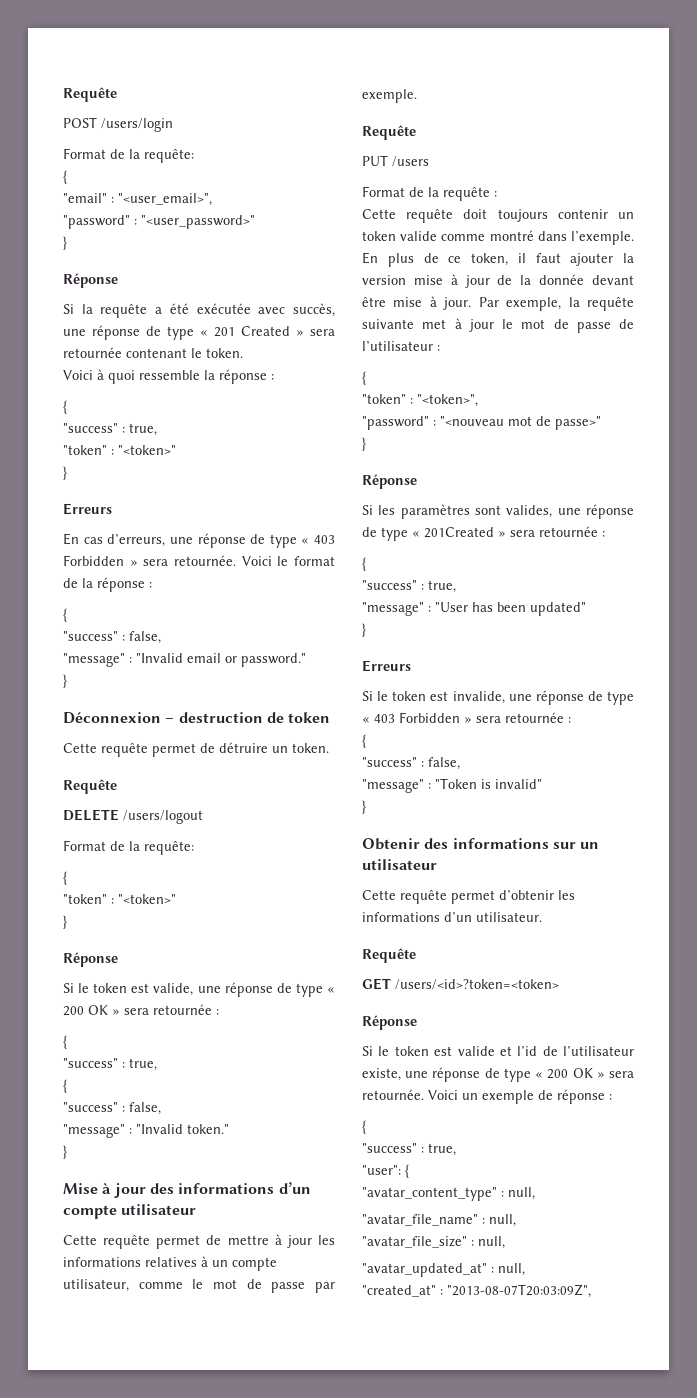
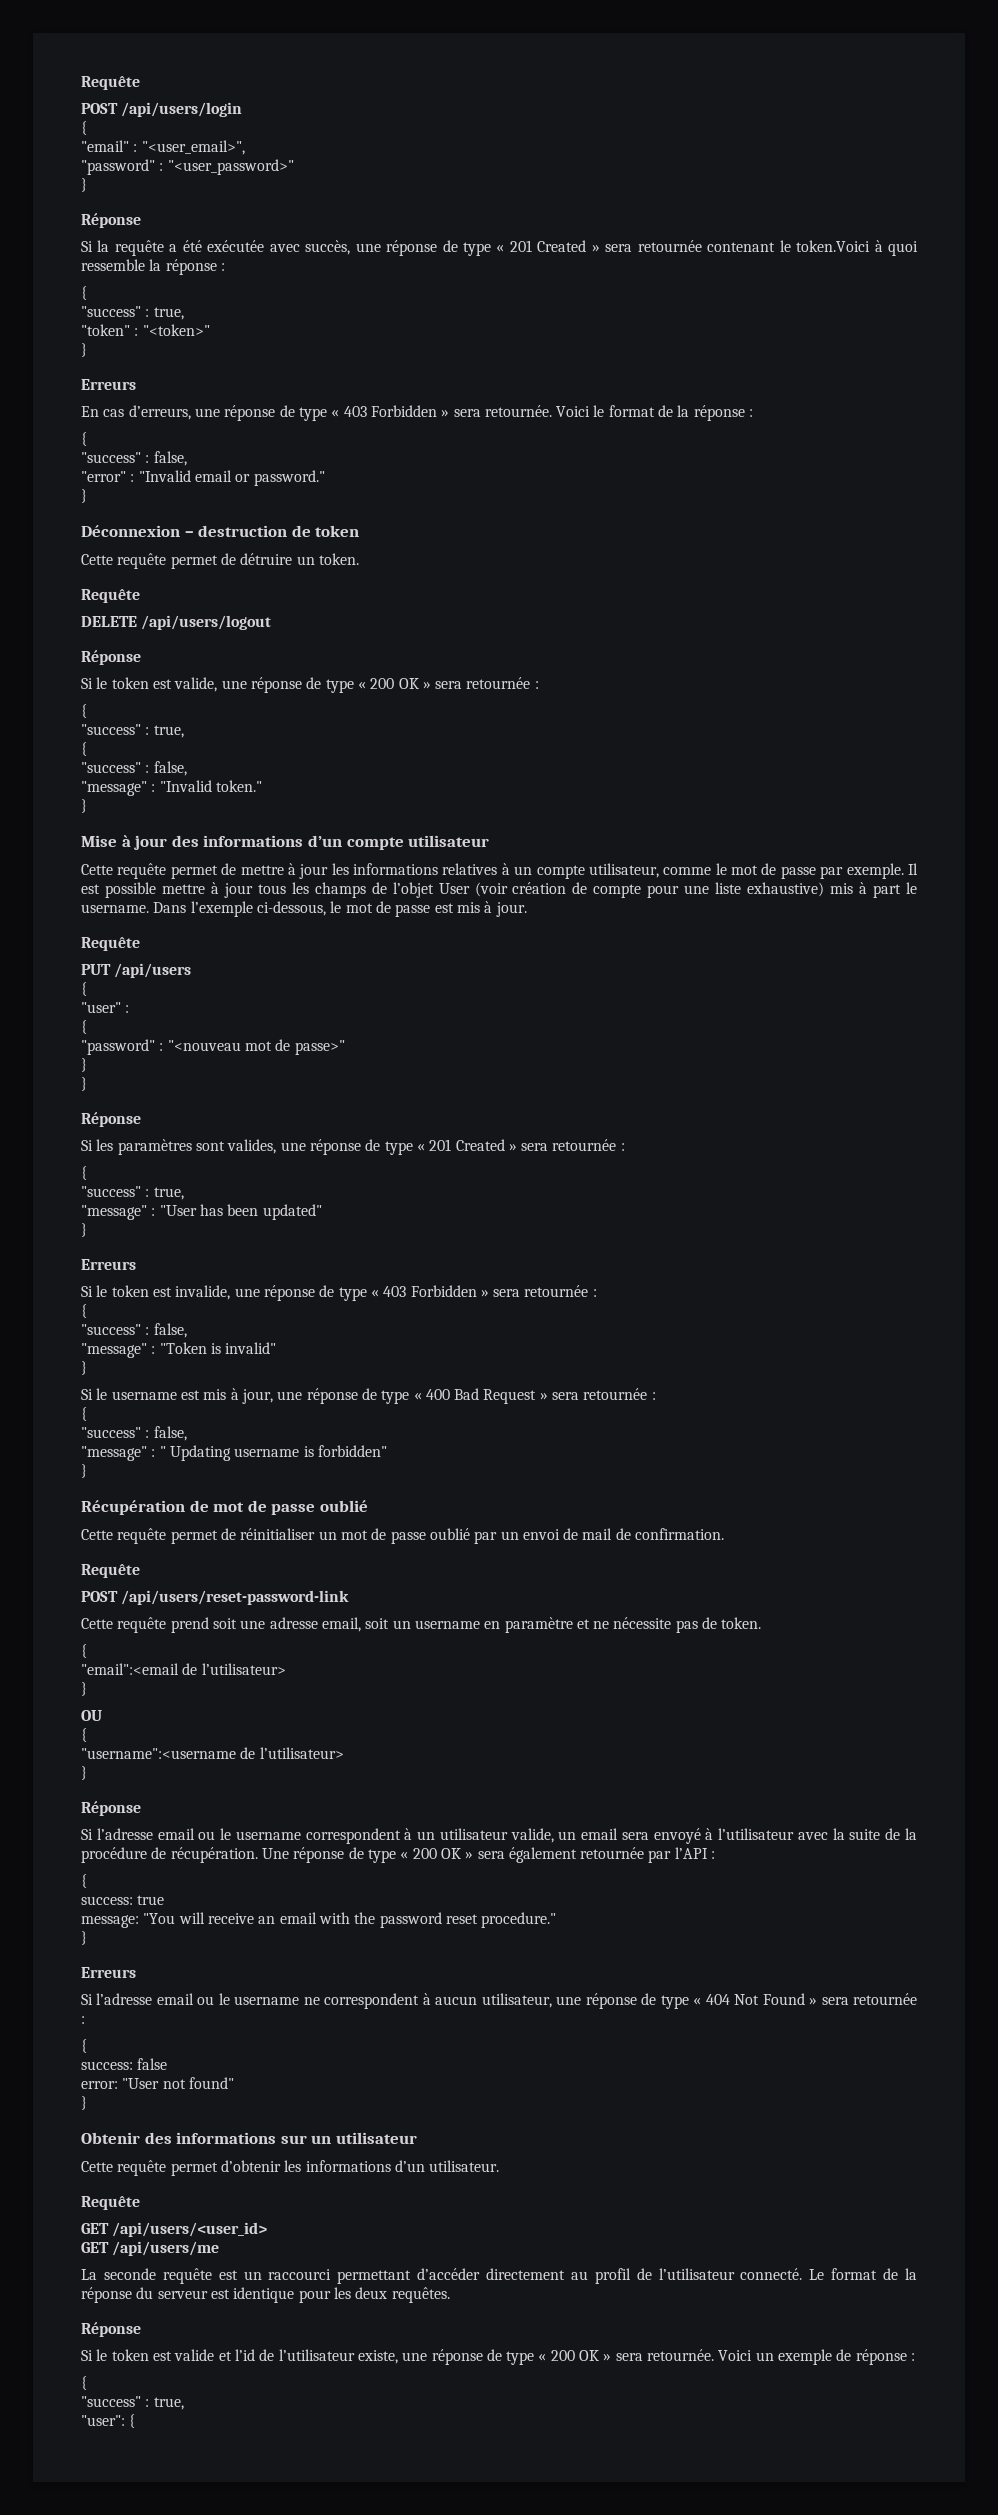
[63,87,117,102] [63,117,173,132] [63,148,194,163] Requête // POST /users/login // Format de la requête: -> [81,76,140,90] [81,102,243,117] Requête // POST /api/users/login
[206,348,243,358] [63,370,93,380] token. // Voici -> [796,240,871,252] token.Voici
[63,653,125,667] "message" -> [81,471,126,482] "error"
[123,810,203,824] [63,840,194,855] [63,871,67,885] [63,894,176,904] [63,915,67,929] /users/logout // Format de la requête: // { // "token" : "<token>" // } -> [141,615,272,630] /api/users/logout
[362,125,416,140] [362,155,429,167] [362,186,497,201] [362,209,634,223] [362,230,634,245] [362,252,634,267] [362,274,634,288] [362,296,634,311] [362,318,634,333] [362,341,440,351] [362,371,366,385] [362,394,478,407] // Requête // PUT /users // Format de la requête : // Cette requête doit toujours contenir un token valide comme montré dans l’exemple. En plus de ce token, il faut ajouter la version mise à jour de la donnée devant être mise à jour. Par exemple, la requête suivante met à jour le mot de passe de l’utilisateur : // { // "token" : "<token>", -> [908,863,919,875] [81,882,918,898] [81,901,527,917] [81,937,140,951] [81,963,192,978] [81,982,87,996] [81,1002,130,1013] [81,1020,87,1034] Il est possible mettre à jour tous les champs de l’objet User (voir création de compte pour une liste exhaustive) mis à part le username. Dans l’exemple ci-dessous, le mot de passe est mis à jour. // Requête // PUT /api/users // { // "user" : // {
(366, 444) none -> [81,1077,87,1091] // }
[424,527,494,538] 201Created -> [429,1139,505,1151] 201 Created
(366, 807) none -> [81,1388,656,1404] [81,1407,87,1421] [81,1426,187,1441] [81,1445,387,1461] [81,1464,87,1478] [81,1500,368,1515] [81,1528,725,1544] [81,1564,140,1578] [81,1590,350,1605] [81,1617,762,1633] [81,1644,87,1658] [81,1663,286,1675] [81,1682,87,1696] [81,1710,102,1721] [81,1728,87,1742] [81,1747,344,1759] [81,1766,87,1780] [81,1801,141,1816] [81,1828,918,1844] [81,1847,716,1863] [81,1874,87,1888] [81,1895,165,1905] [81,1912,557,1928] [81,1931,87,1945] [81,1967,136,1978] [81,1993,918,2009] [81,2016,85,2024] [81,2039,87,2053] [81,2058,168,2070] [81,2077,234,2089] [81,2096,87,2110] // Si le username est mis à jour, une réponse de type « 400 Bad Request » sera retournée : // { // "success" : false, // "message" : " Updating username is forbidden" // } // Récupération de mot de passe oublié // Cette requête permet de réinitialiser un mot de passe oublié par un envoi de mail de confirmation. // Requête // POST /api/users/reset-password-link // Cette requête prend soit une adresse email, soit un username en paramètre et ne nécessite pas de token. // { // "email":<email de l’utilisateur> // } // OU // { // "username":<username de l’utilisateur> // } // Réponse // Si l’adresse email ou le username correspondent à un utilisateur valide, un email sera envoyé à l’utilisateur avec la suite de la procédure de récupération. Une réponse de type « 200 OK » sera également retournée par l’API : // { // success: true // message: "You will receive an email with the password reset procedure." // } // Erreurs // Si l’adresse email ou le username ne correspondent à aucun utilisateur, une réponse de type « 404 Not Found » sera retournée : // { // success: false // error: "User not found" // }
[395,979,559,990] /users/<id>?token=<token> -> [112,2222,268,2237] [81,2241,220,2256] [81,2268,917,2284] [81,2287,450,2303] /api/users/<user_id> // GET /api/users/me // La seconde requête est un raccourci permettant d’accéder directement au profil de l’utilisateur connecté. Le format de la réponse du serveur est identique pour les deux requêtes.
[362,1187,535,1201] [362,1214,516,1227] [362,1236,505,1249] [362,1263,525,1277] [362,1284,591,1298] // "avatar_content_type" : null, // "avatar_file_name" : null, // "avatar_file_size" : null, // "avatar_updated_at" : null, // "created_at" : "2013-08-07T20:03:09Z", -> (136, 2421) none

